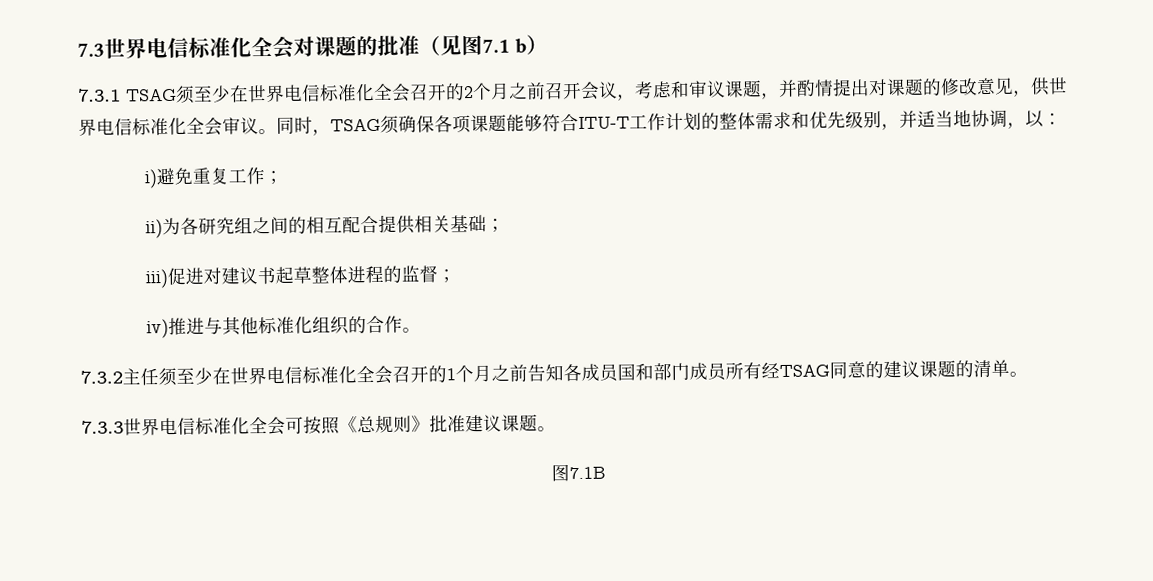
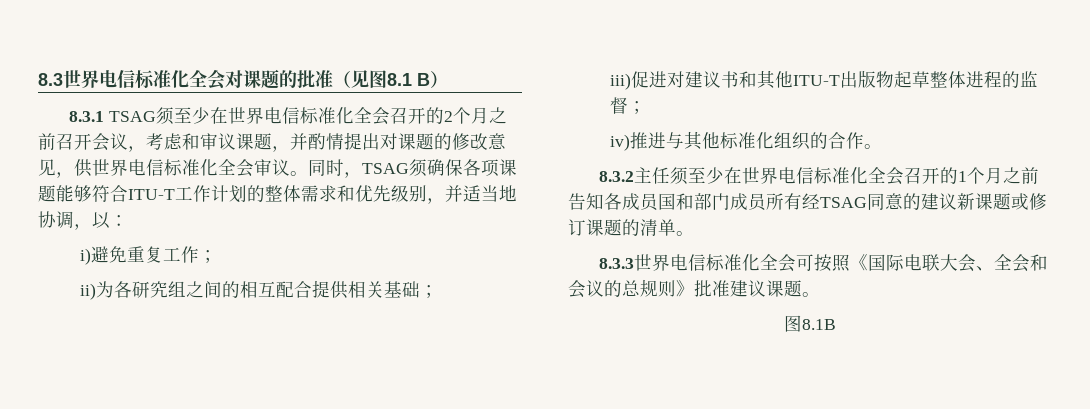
[77,42,105,57] 7.3 -> [38,73,63,86] 8.3
[482,38,527,54] 7.1 b -> [387,73,430,86] 8.1 B
[78,88,121,102] 7.3.1 -> [69,111,105,122] 8.3.1
(276, 275) none -> [739,70,895,89] 和其他ITU-T出版物
[80,370,123,384] 7.3.2 -> [599,171,635,182] 8.3.2
(920, 369) none -> [957,193,1047,210] [568,219,586,236] 新课题或修订
[81,420,124,434] 7.3.3 -> [599,258,635,269] 8.3.3
(358, 425) none -> [868,254,1049,272] [568,280,622,298] 国际电联大会、全会和会议的
[568,466,606,480] 7.1B -> [802,319,836,330] 8.1B

